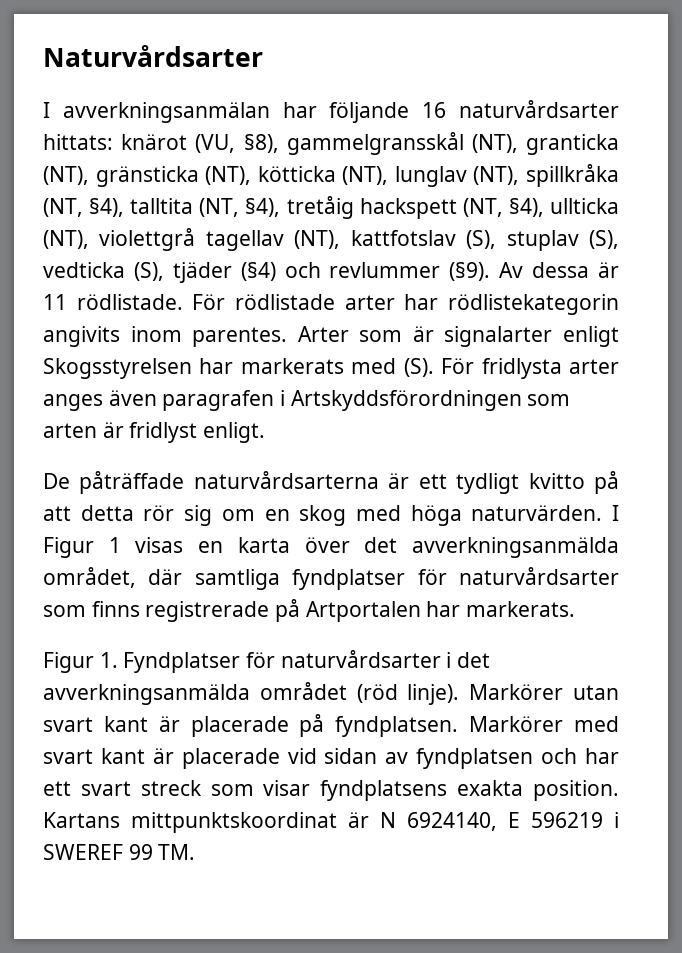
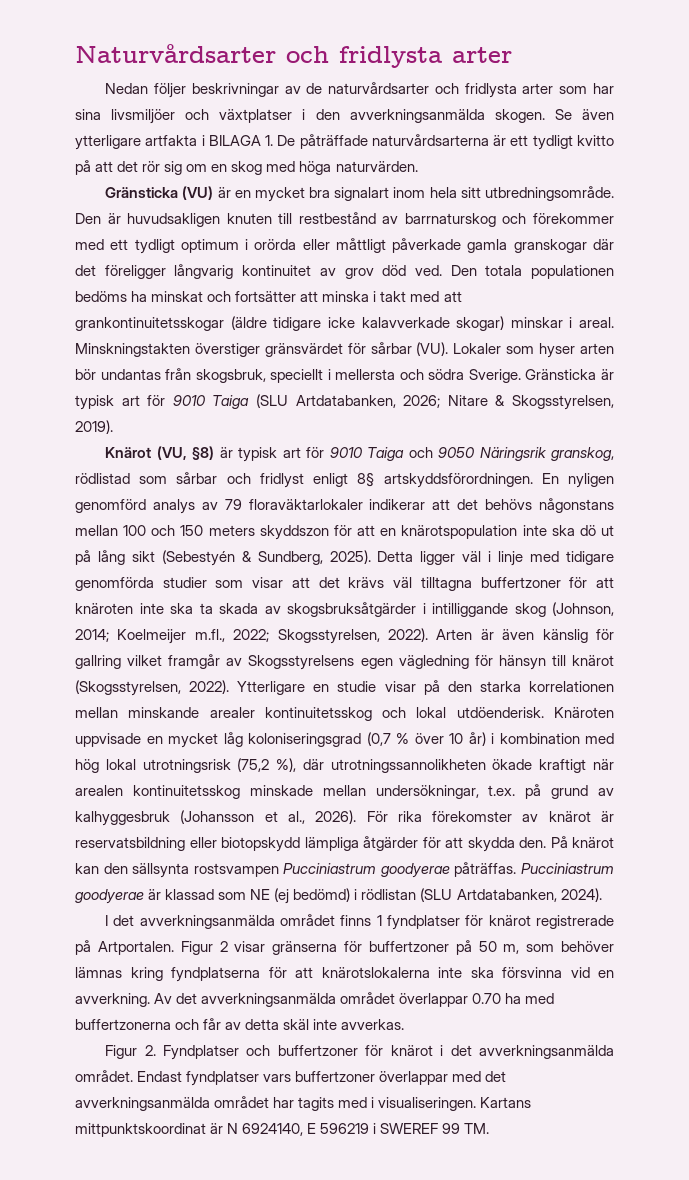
[43,100,619,123] [43,132,619,155] [43,164,619,187] [43,196,619,219] [43,228,619,251] [43,262,620,283] [43,294,619,315] [43,326,619,347] [43,358,620,379] [43,390,571,411] [43,422,266,443] // I avverkningsanmälan har följande 16 naturvårdsarter hittats: knärot (VU, §8), gammelgransskål (NT), granticka (NT), gränsticka (NT), kötticka (NT), lunglav (NT), spillkråka (NT, §4), talltita (NT, §4), tretåig hackspett (NT, §4), ullticka (NT), violettgrå tagellav (NT), kattfotslav (S), stuplav (S), vedticka (S), tjäder (§4) och revlummer (§9). Av dessa är 11 rödlistade. För rödlistade arter har rödlistekategorin angivits inom parentes. Arter som är signalarter enligt Skogsstyrelsen har markerats med (S). För fridlysta arter anges även paragrafen i Artskyddsförordningen som arten är fridlyst enligt. // -> [286,46,512,68] [105,82,614,98] [75,109,614,124] [75,135,274,150] och fridlysta arter // Nedan följer beskrivningar av de naturvårdsarter och fridlysta arter som har sina livsmiljöer och växtplatser i den avverkningsanmälda skogen. Se även ytterligare artfakta i BILAGA 1.
[80,505,134,521] detta -> [117,161,139,172] det
[612,505,619,521] [43,537,619,558] [43,567,619,590] [43,599,576,622] [43,650,491,673] [43,682,619,705] [43,714,619,737] [43,748,620,769] [43,780,619,801] I Figur 1 visas en karta över det avverkningsanmälda området, där samtliga fyndplatser för naturvårdsarter som finns registrerade på Artportalen har markerats. // Figur 1. Fyndplatser för naturvårdsarter i det avverkningsanmälda området (röd linje). Markörer utan svart kant är placerade på fyndplatsen. Markörer med svart kant är placerade vid sidan av fyndplatsen och har ett svart streck som visar fyndplatsens exakta position. -> [105,186,615,202] [75,212,614,227] [75,238,614,254] [75,264,614,279] [75,291,462,302] [75,316,614,331] [75,342,615,358] [75,368,614,383] [75,394,614,410] [75,420,113,434] [105,446,615,462] [75,472,614,488] [75,498,614,514] [75,525,614,540] [75,550,614,566] [75,577,615,591] [75,602,614,617] [75,628,614,644] [75,654,615,670] [75,680,614,696] [75,707,614,721] [75,732,614,748] [75,758,614,773] [75,784,614,799] [75,810,614,826] [75,836,614,852] [75,862,614,878] [75,888,602,904] [105,914,615,930] [75,940,614,955] [75,967,614,982] [75,992,555,1007] [75,1018,405,1030] [105,1045,614,1060] [75,1070,507,1086] [75,1096,477,1111] // Gränsticka (VU) är en mycket bra signalart inom hela sitt utbredningsområde. Den är huvudsakligen knuten till restbestånd av barrnaturskog och förekommer med ett tydligt optimum i orörda eller måttligt påverkade gamla granskogar där det föreligger långvarig kontinuitet av grov död ved. Den totala populationen bedöms ha minskat och fortsätter att minska i takt med att grankontinuitetsskogar (äldre tidigare icke kalavverkade skogar) minskar i areal. Minskningstakten överstiger gränsvärdet för sårbar (VU). Lokaler som hyser arten bör undantas från skogsbruk, speciellt i mellersta och södra Sverige. Gränsticka är typisk art för 9010 Taiga (SLU Artdatabanken, 2026; Nitare & Skogsstyrelsen, 2019). // Knärot (VU, §8) är typisk art för 9010 Taiga och 9050 Näringsrik granskog, rödlistad som sårbar och fridlyst enligt 8§ artskyddsförordningen. En nyligen genomförd analys av 79 floraväktarlokaler indikerar att det behövs någonstans mellan 100 och 150 meters skyddszon för att en knärotspopulation inte ska dö ut på lång sikt (Sebestyén & Sundberg, 2025). Detta ligger väl i linje med tidigare genomförda studier som visar att det krävs väl tilltagna buffertzoner för att knäroten inte ska ta skada av skogsbruksåtgärder i intilliggande skog (Johnson, 2014; Koelmeijer m.fl., 2022; Skogsstyrelsen, 2022). Arten är även känslig för gallring vilket framgår av Skogsstyrelsens egen vägledning för hänsyn till knärot (Skogsstyrelsen, 2022). Ytterligare en studie visar på den starka korrelationen mellan minskande arealer kontinuitetsskog och lokal utdöenderisk. Knäroten uppvisade en mycket låg koloniseringsgrad (0,7 % över 10 år) i kombination med hög lokal utrotningsrisk (75,2 %), där utrotningssannolikheten ökade kraftigt när arealen kontinuitetsskog minskade mellan undersökningar, t.ex. på grund av kalhyggesbruk (Johansson et al., 2026). För rika förekomster av knärot är reservatsbildning eller biotopskydd lämpliga åtgärder för att skydda den. På knärot kan den sällsynta rostsvampen Pucciniastrum goodyerae påträffas. Pucciniastrum goodyerae är klassad som NE (ej bedömd) i rödlistan (SLU Artdatabanken, 2024). // I det avverkningsanmälda området finns 1 fyndplatser för knärot registrerade på Artportalen. Figur 2 visar gränserna för buffertzoner på 50 m, som behöver lämnas kring fyndplatserna för att knärotslokalerna inte ska försvinna vid en avverkning. Av det avverkningsanmälda området överlappar 0.70 ha med buffertzonerna och får av detta skäl inte avverkas. // Figur 2. Fyndplatser och buffertzoner för knärot i det avverkningsanmälda området. Endast fyndplatser vars buffertzoner överlappar med det avverkningsanmälda området har tagits med i visualiseringen.

